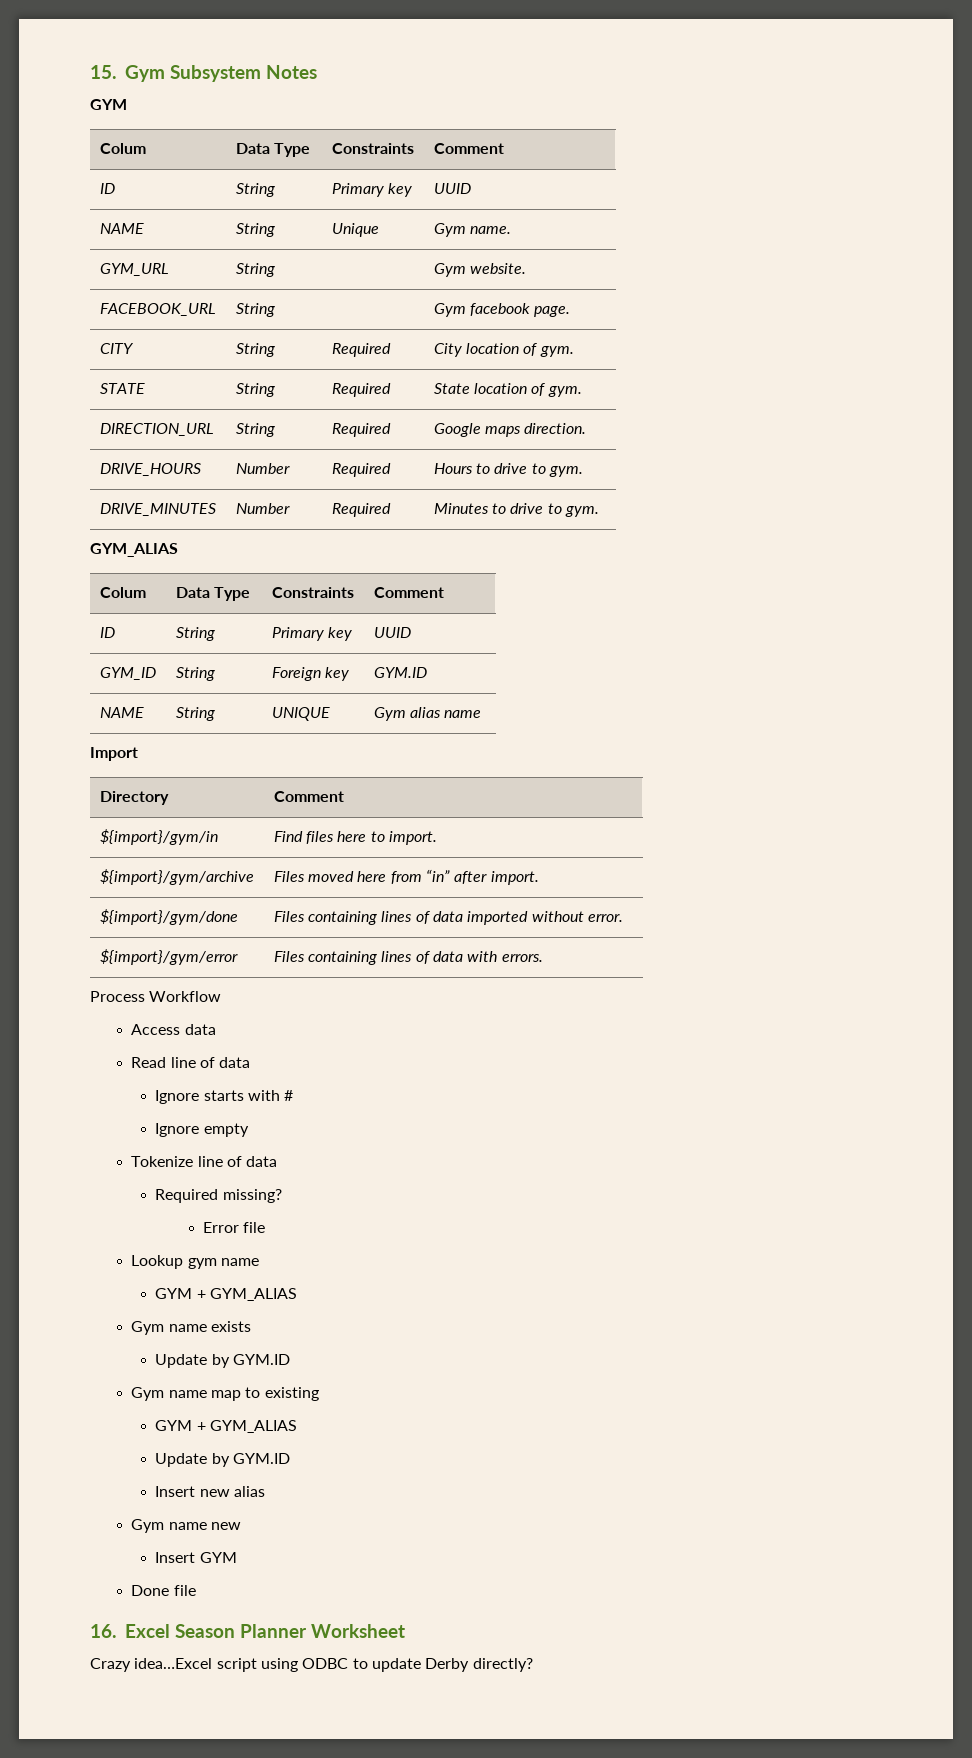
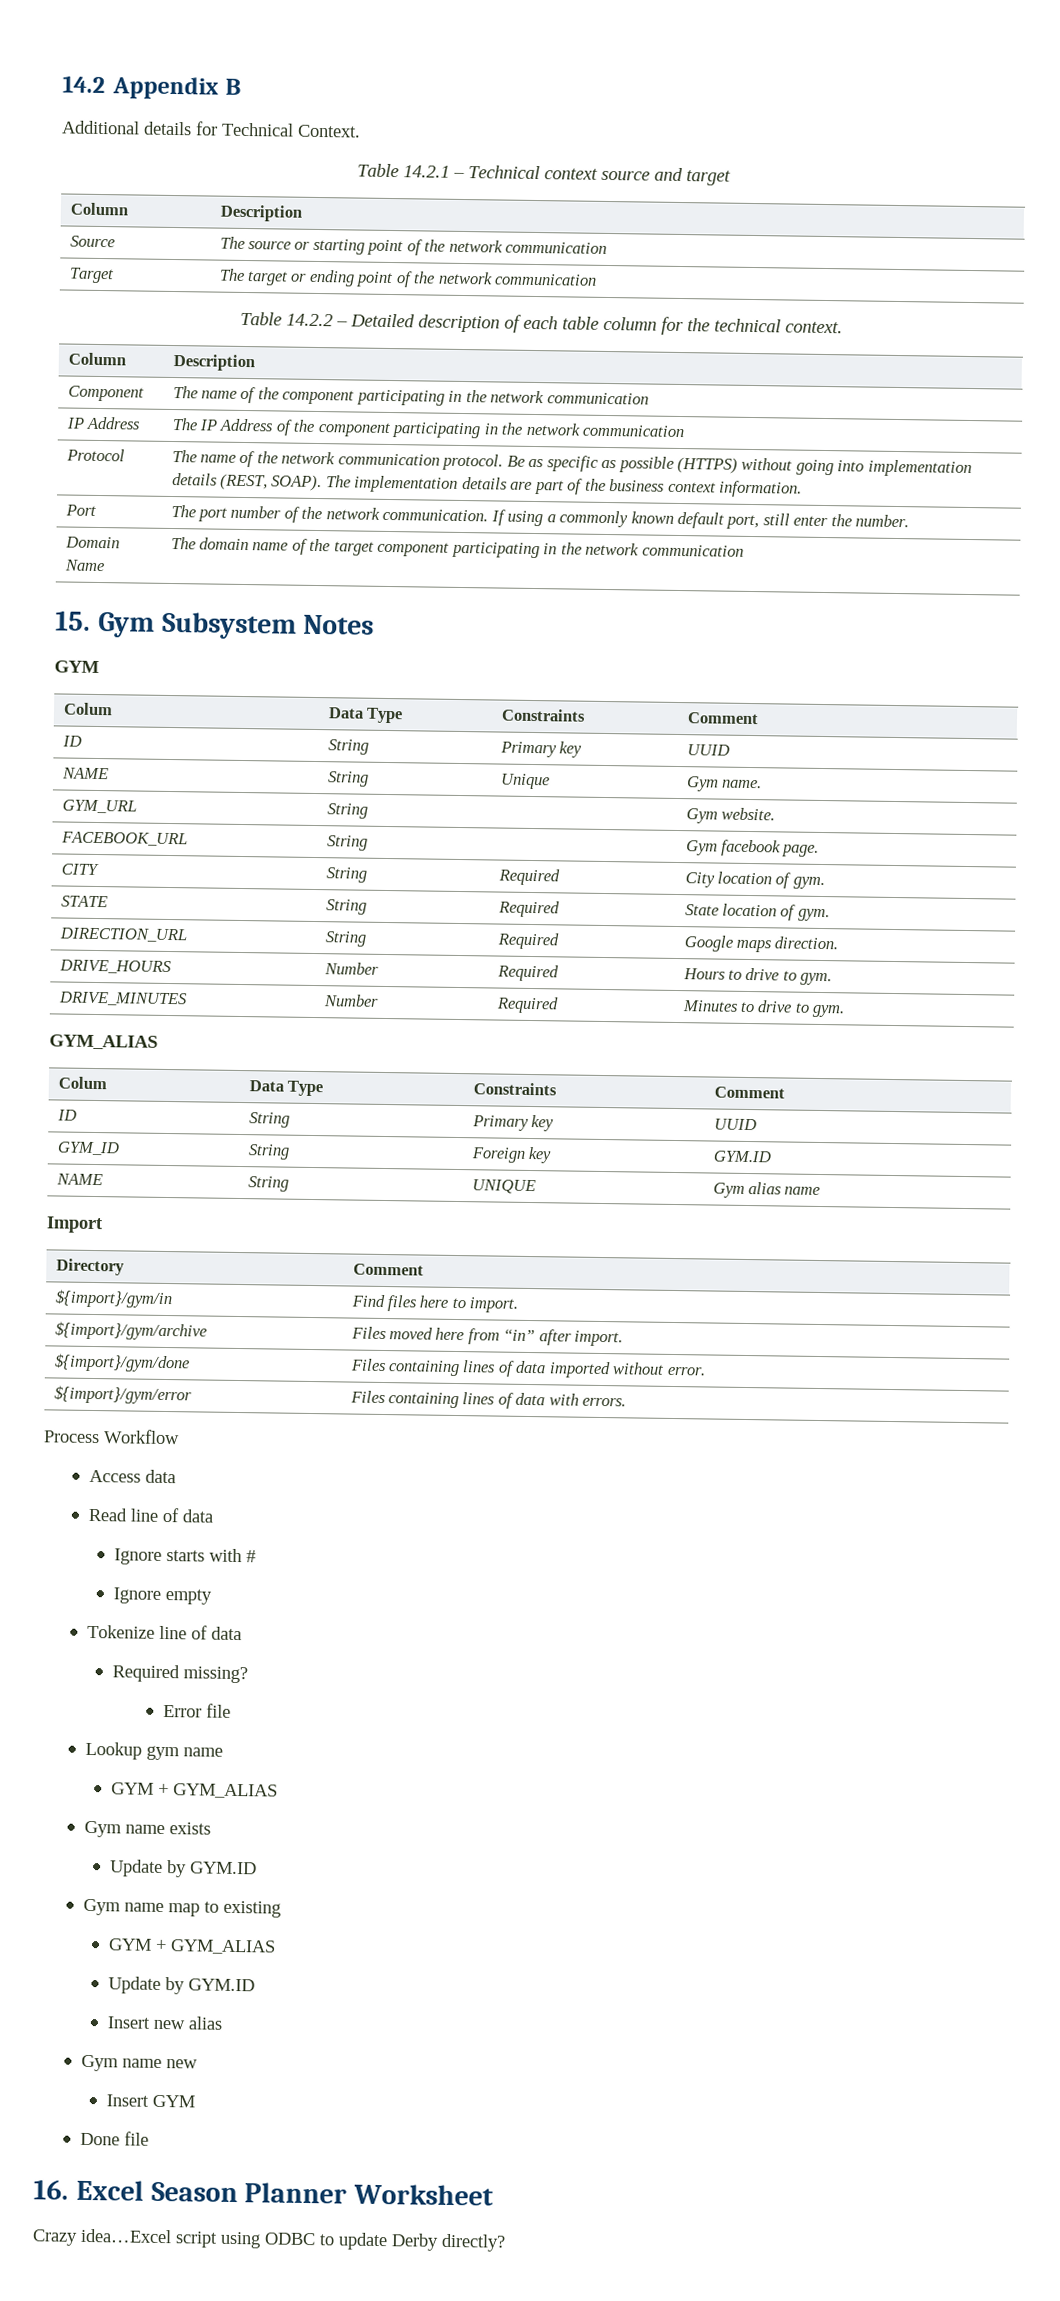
(90, 72) none -> [62,75,241,100] [61,120,361,138] [357,163,731,186] [69,202,129,216] [219,204,303,222] [69,235,115,248] [219,236,608,256] [68,267,114,284] [218,268,598,288] [240,311,843,336] [67,352,126,366] [172,354,255,372] [67,385,144,402] [172,385,649,406] [65,416,140,430] [171,417,686,439] [65,448,125,462] [171,449,972,478] [171,472,802,498] [64,504,96,516] [170,504,910,530] [64,536,120,549] [63,559,105,572] [170,536,744,559] 14.2 Appendix B // Additional details for Technical Context. // Table 14.2.1 – Technical context source and target // Column | Description // Source | The source or starting point of the network communication // Target | The target or ending point of the network communication // Table 14.2.2 – Detailed description of each table column for the technical context. // Column | Description // Component | The name of the component participating in the network communication // IP Address | The IP Address of the component participating in the network communication // Protocol | The name of the network communication protocol. Be as specific as possible (HTTPS) without going into implementation details (REST, SOAP). The implementation details are part of the business context information. // Port | The port number of the network communication. If using a commonly known default port, still enter the number. // Domain Name | The domain name of the target component participating in the network communication //

